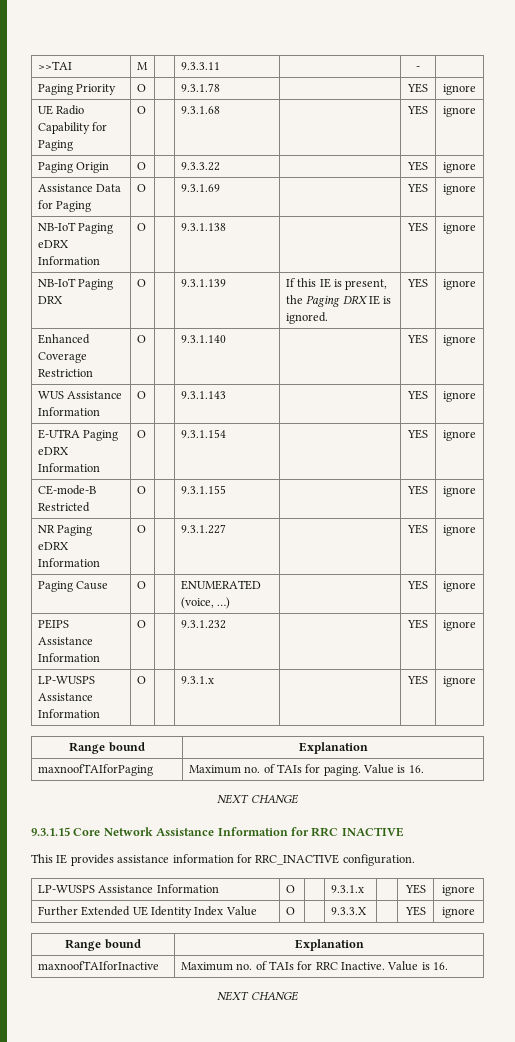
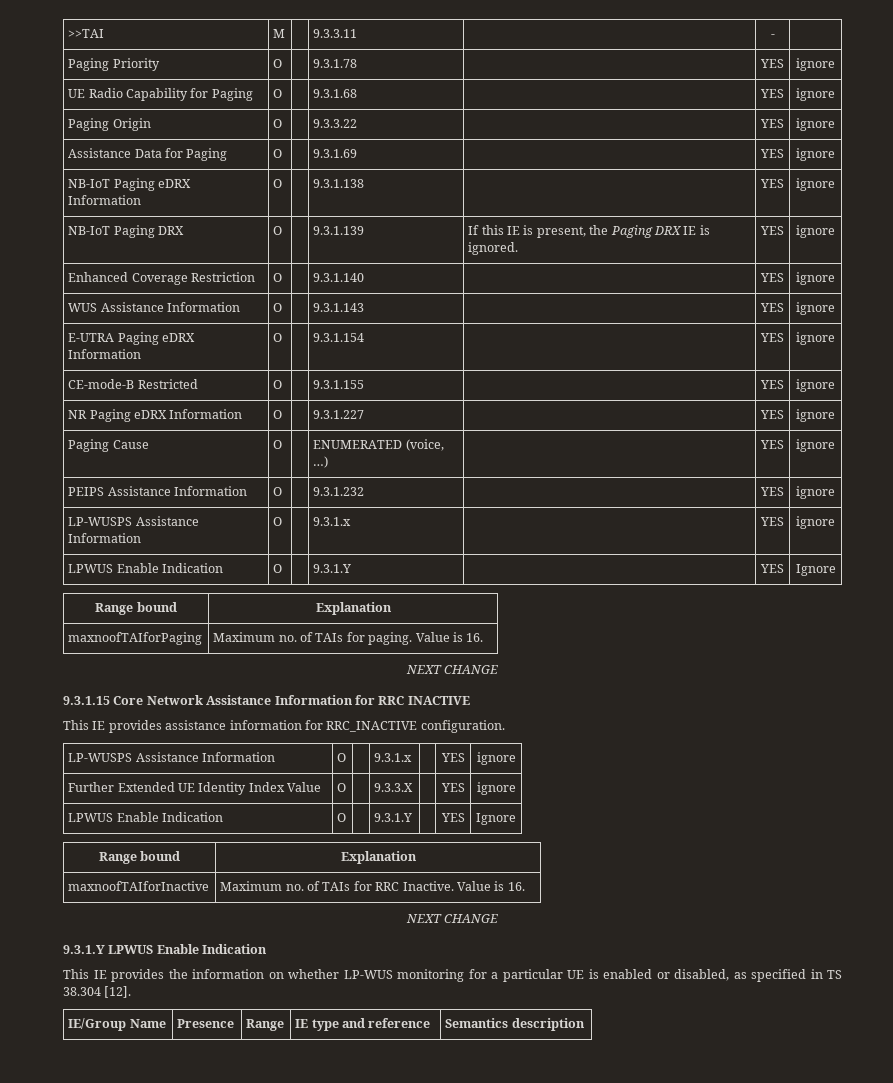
(476, 681) none -> [68,563,223,573] [273,564,283,573] [313,564,352,573] [760,564,784,573] [795,564,836,576] // LPWUS Enable Indication | O | | 9.3.1.Y | | YES | Ignore
(475, 912) none -> [68,812,223,822] [337,813,347,822] [374,813,413,822] [440,813,465,822] [476,813,516,825] // LPWUS Enable Indication | O | | 9.3.1.Y | | YES | Ignore
(298, 996) none -> [63,944,268,954] [63,969,842,982] [63,986,132,998] [68,1018,166,1031] [177,1019,235,1028] [246,1019,285,1031] [295,1018,431,1031] [445,1018,585,1031] // 9.3.1.Y LPWUS Enable Indication // This IE provides the information on whether LP-WUS monitoring for a particular UE is enabled or disabled, as specified in TS 38.304 [12]. // IE/Group Name | Presence | Range | IE type and reference | Semantics description

